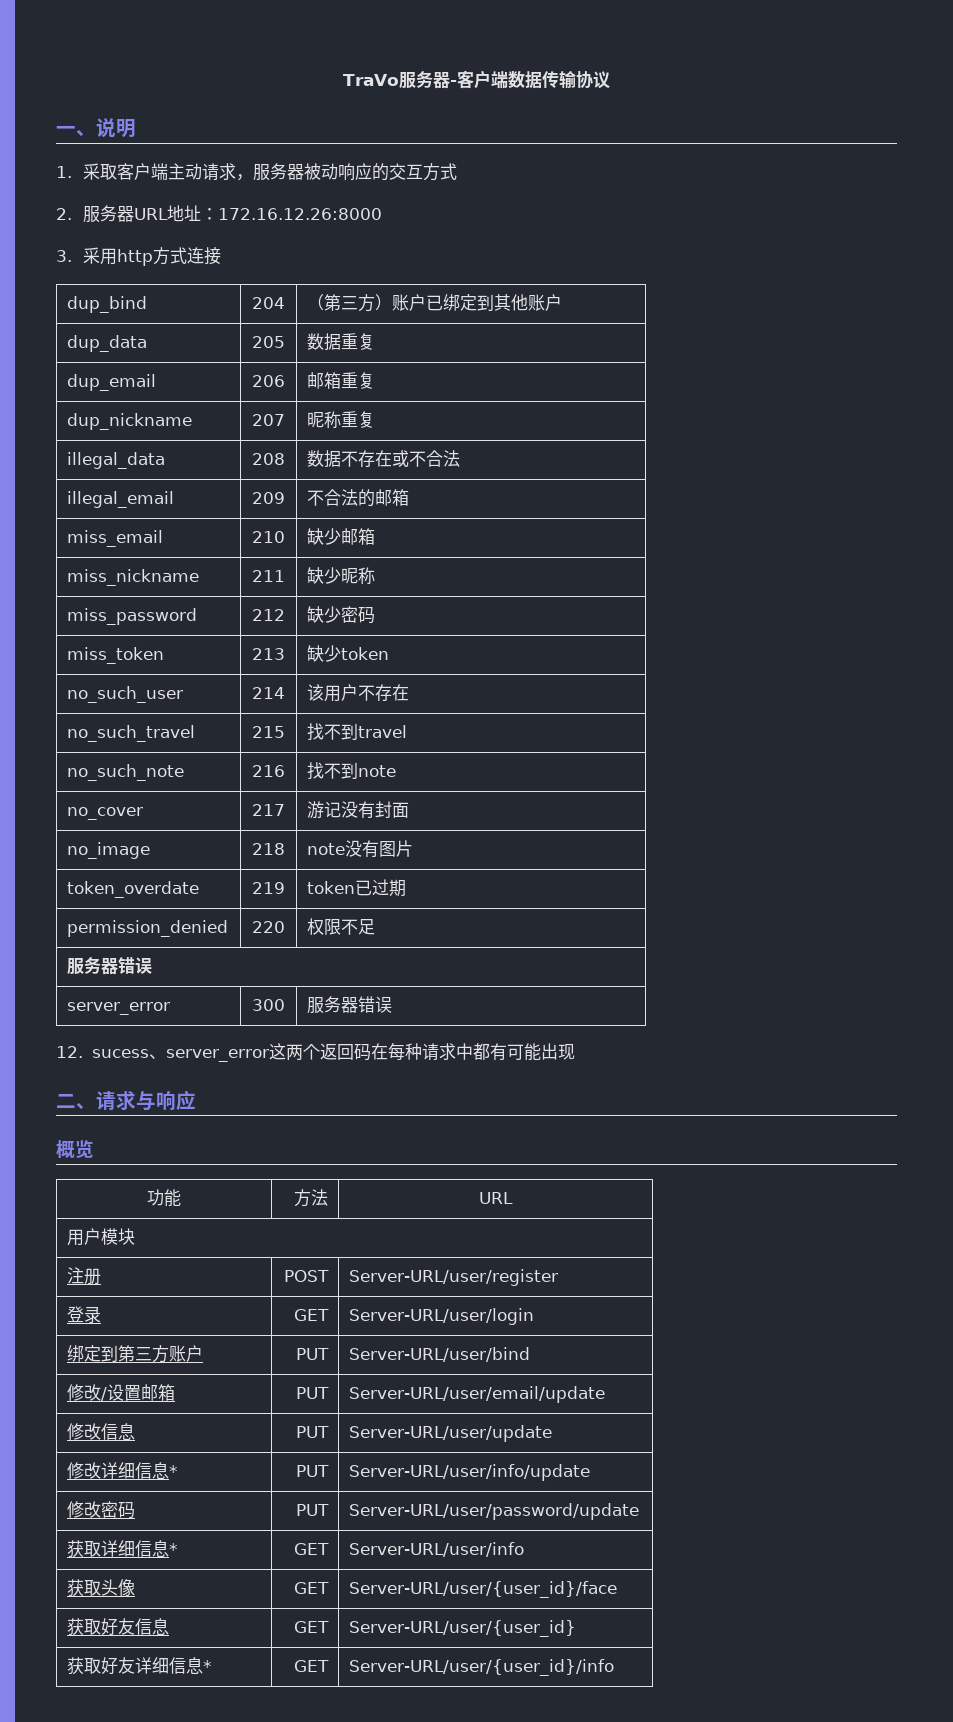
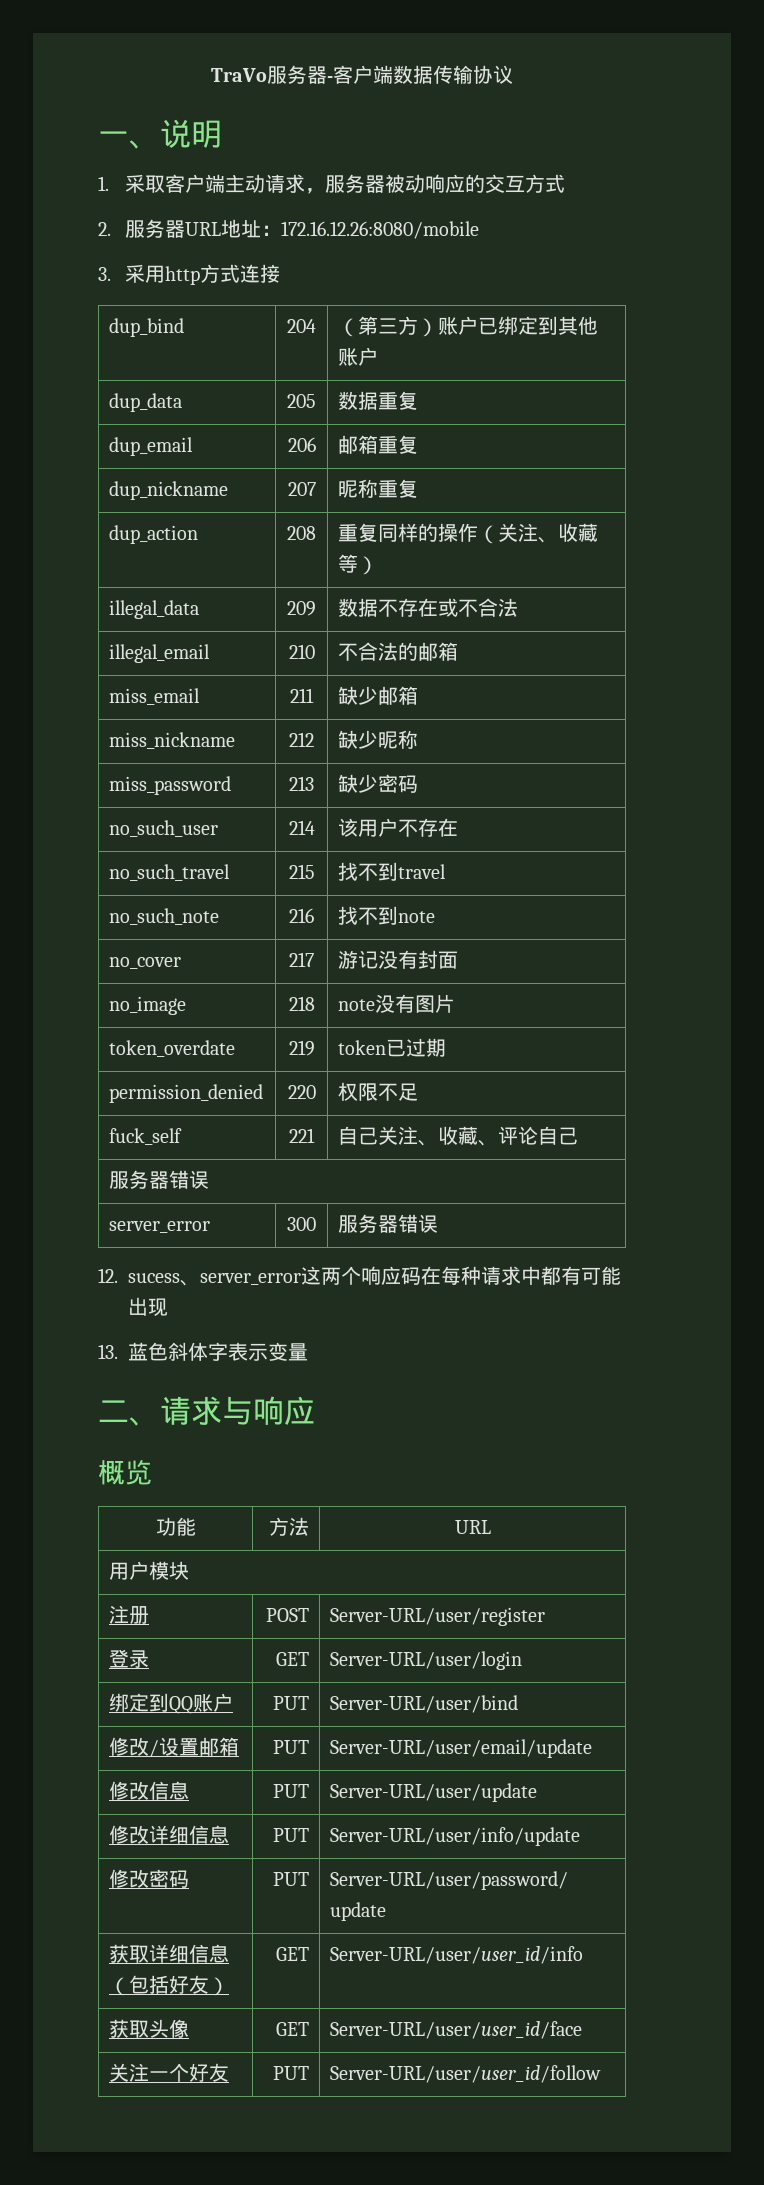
[218,208,383,220] 172.16.12.26:8000 -> [281,221,480,239] 172.16.12.26:8080/mobile
(376, 419) none -> [109,525,199,544] [287,526,316,540] [338,523,599,544] [338,554,379,575] // dup_action | 208 | 重复同样的操作（关注、收藏等）
[252,453,285,465] 208 -> [287,601,316,616] 209
[252,492,285,504] 209 -> [288,644,315,659] 210
[252,531,285,543] 210 -> [290,688,314,703] 211
[252,570,285,582] 211 -> [289,732,314,747] 212
[252,609,285,621] 212 -> [289,776,314,791] 213
[67,647,165,664] [252,648,285,660] [307,645,390,662] // miss_token | 213 | 缺少token -> (419, 784) none
(376, 927) none -> [109,1128,183,1145] [289,1128,315,1143] [338,1126,579,1146] // fuck_self | 221 | 自己关注、收藏、评论自己
[319,1043,354,1060] 返回 -> [361,1266,401,1285] 响应
(575, 1052) none -> [98,1342,308,1361] // 13.蓝色斜体字表示变量
[118,1345,170,1363] 第三方 -> [169,1696,194,1714] QQ
[169,1465,179,1477] * -> (230, 1834) none
[169,1543,179,1555] [293,1543,329,1555] [349,1542,525,1557] * | GET | Server-URL/user/info -> [109,1975,230,1996] [275,1947,309,1961] [330,1946,584,1964] （包括好友） | GET | Server-URL/user/user_id/info
[349,1581,618,1598] [67,1618,170,1636] [293,1621,329,1633] [349,1620,577,1637] [67,1657,213,1675] [293,1660,329,1672] [349,1659,615,1676] Server-URL/user/{user_id}/face // 获取好友信息 | GET | Server-URL/user/{user_id} // 获取好友详细信息* | GET | Server-URL/user/{user_id}/info -> [330,2021,583,2039] [109,2063,230,2082] [272,2066,309,2080] [330,2065,602,2083] Server-URL/user/user_id/face // 关注一个好友 | PUT | Server-URL/user/user_id/follow

